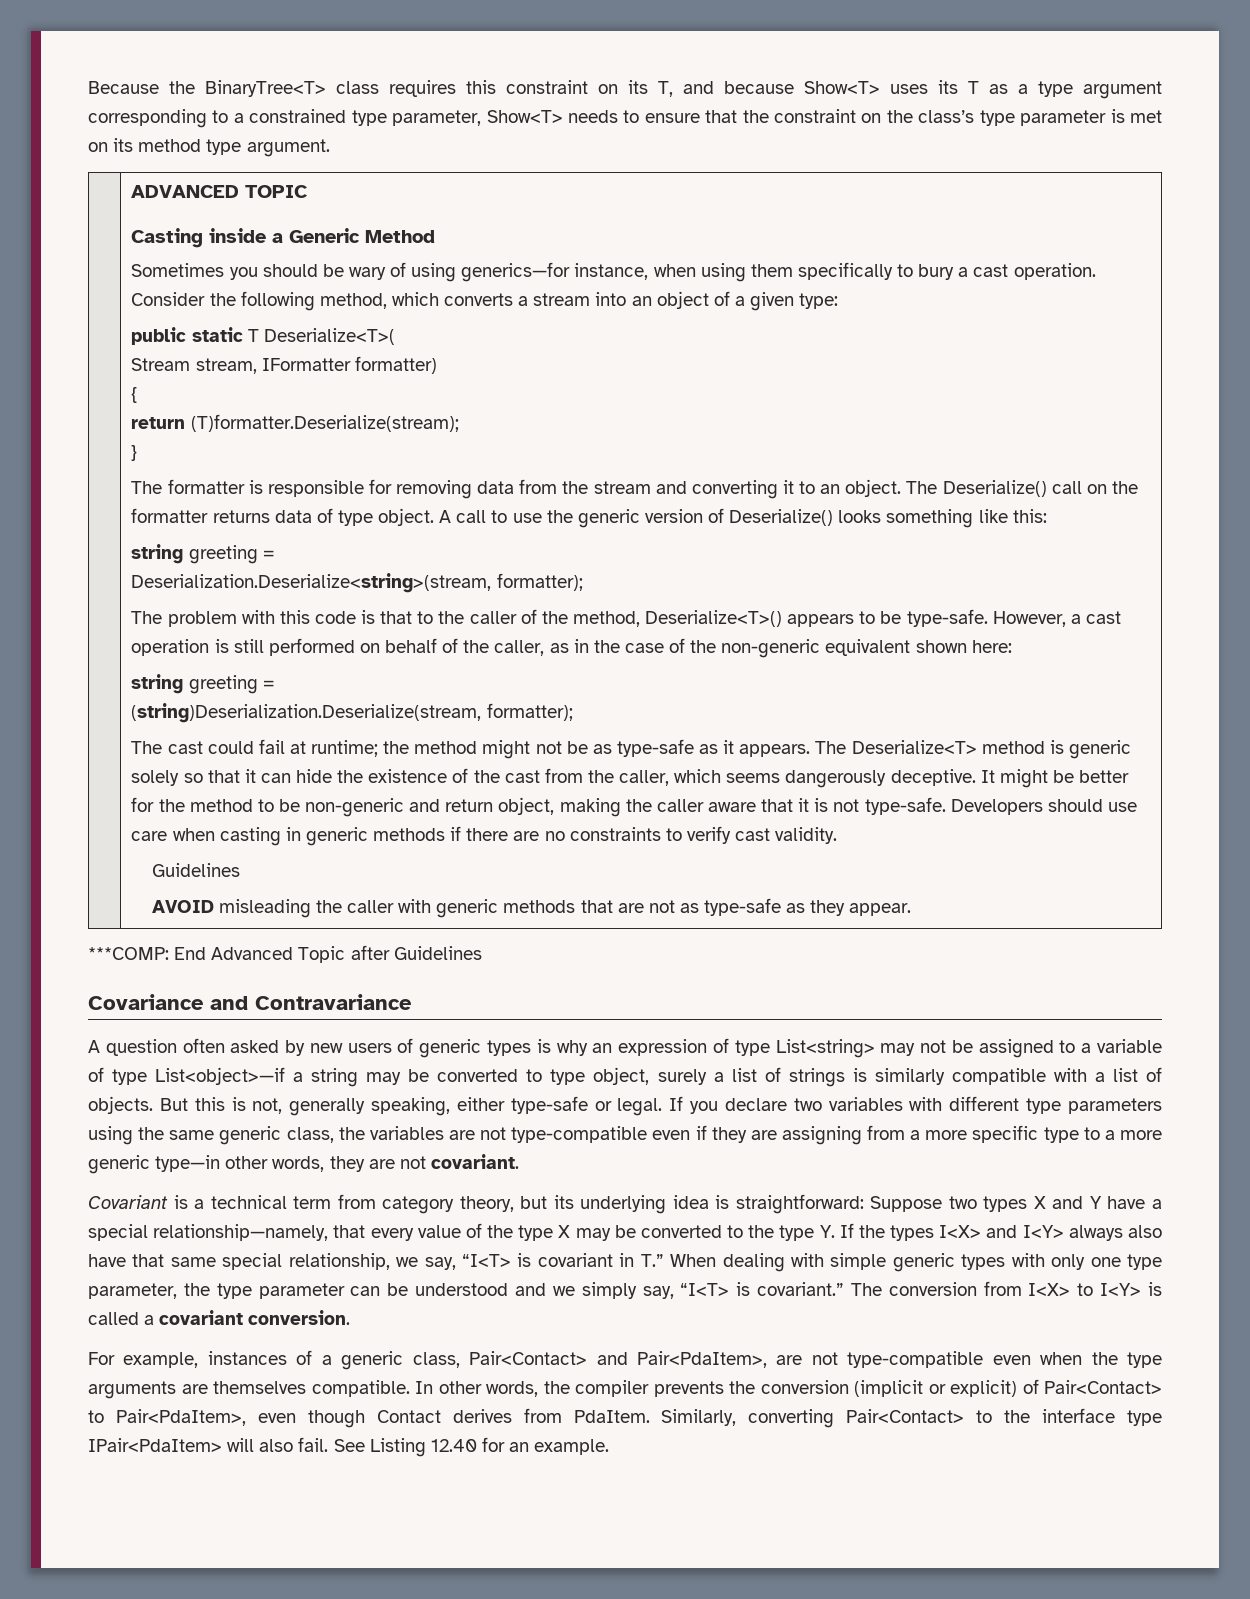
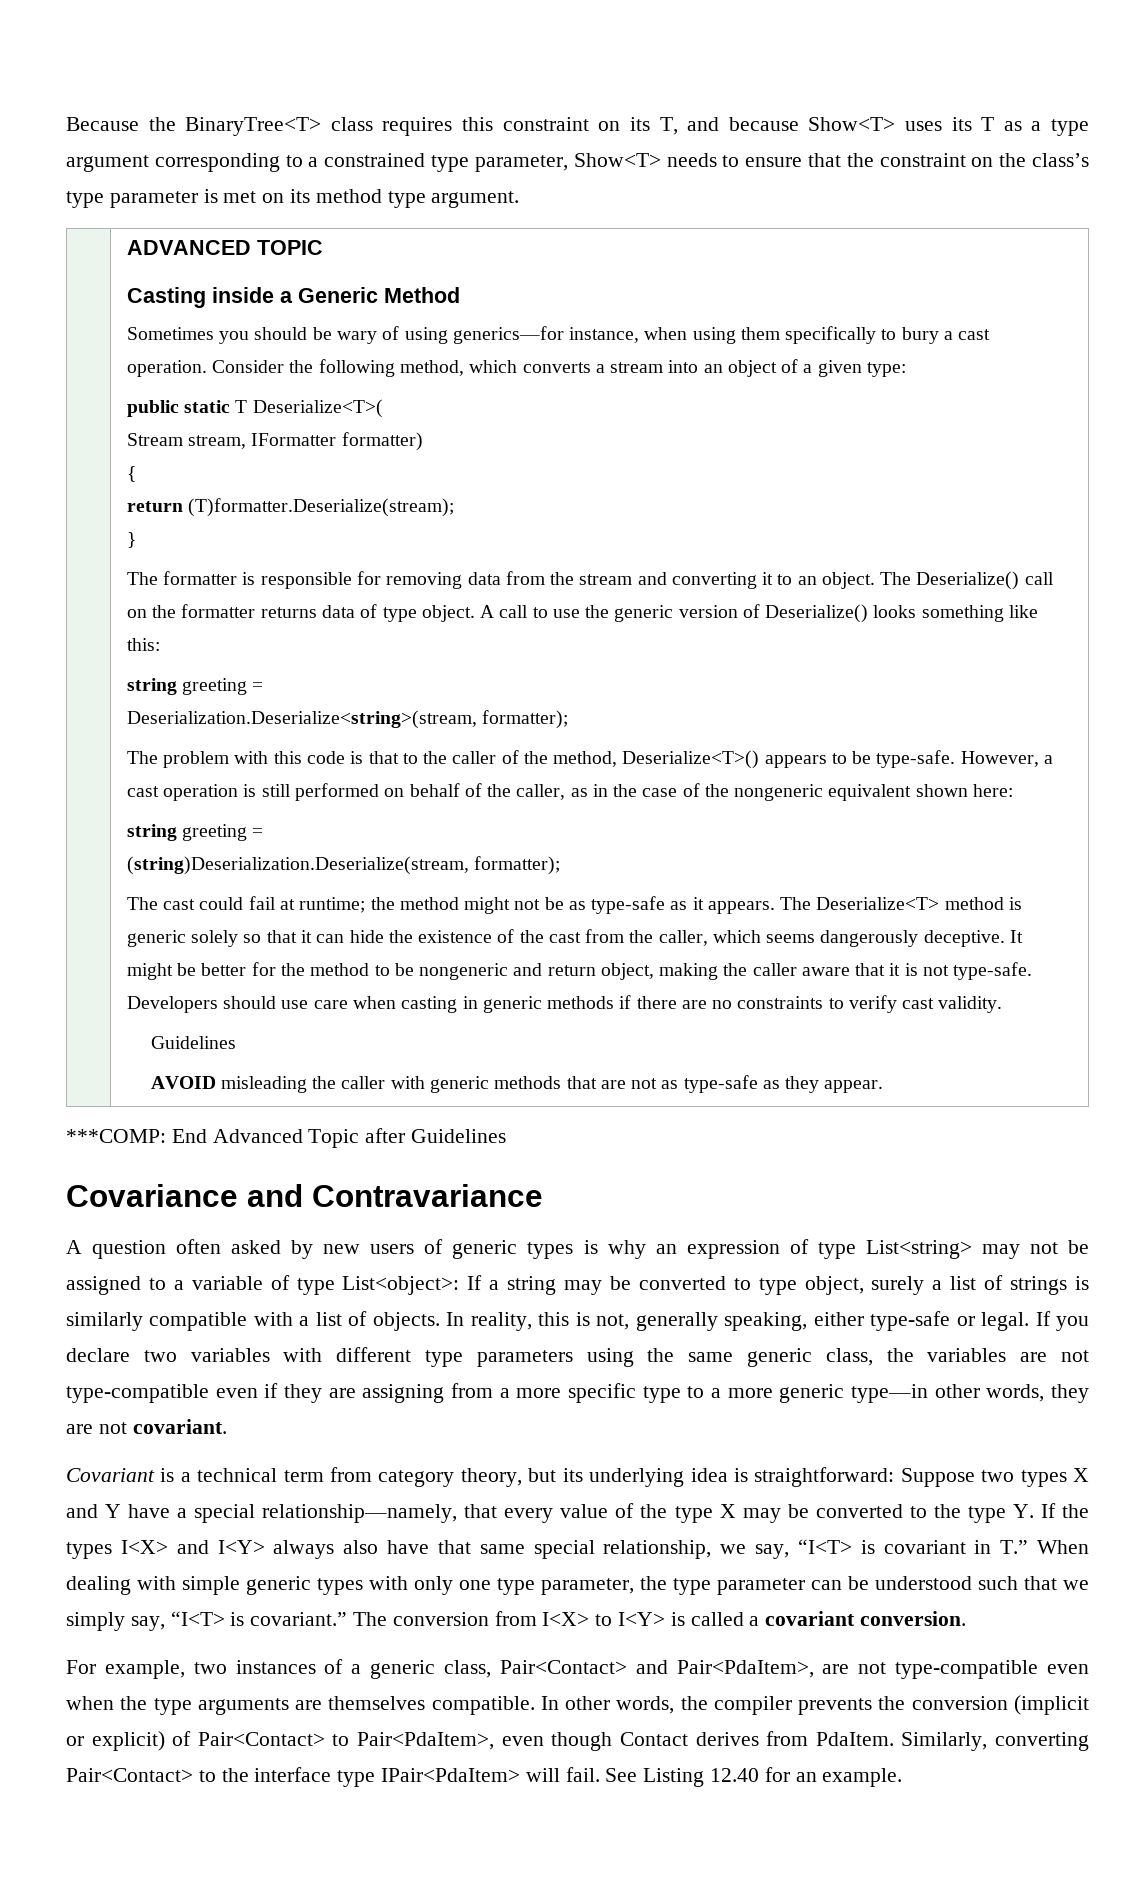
[721,639,821,658] non-generic -> [734,784,824,801] nongeneric
[305,798,405,817] non-generic -> [419,963,509,980] nongeneric
[155,1067,286,1085] List<object>—if -> [342,1275,483,1295] List<object>: If
[159,1098,188,1111] But -> [446,1312,532,1331] In reality,
[514,1283,546,1296] and -> [978,1576,1057,1590] such that
(199, 1360) none -> [193,1662,227,1674] two
[259,1439,294,1452] also -> (560, 1775) none

